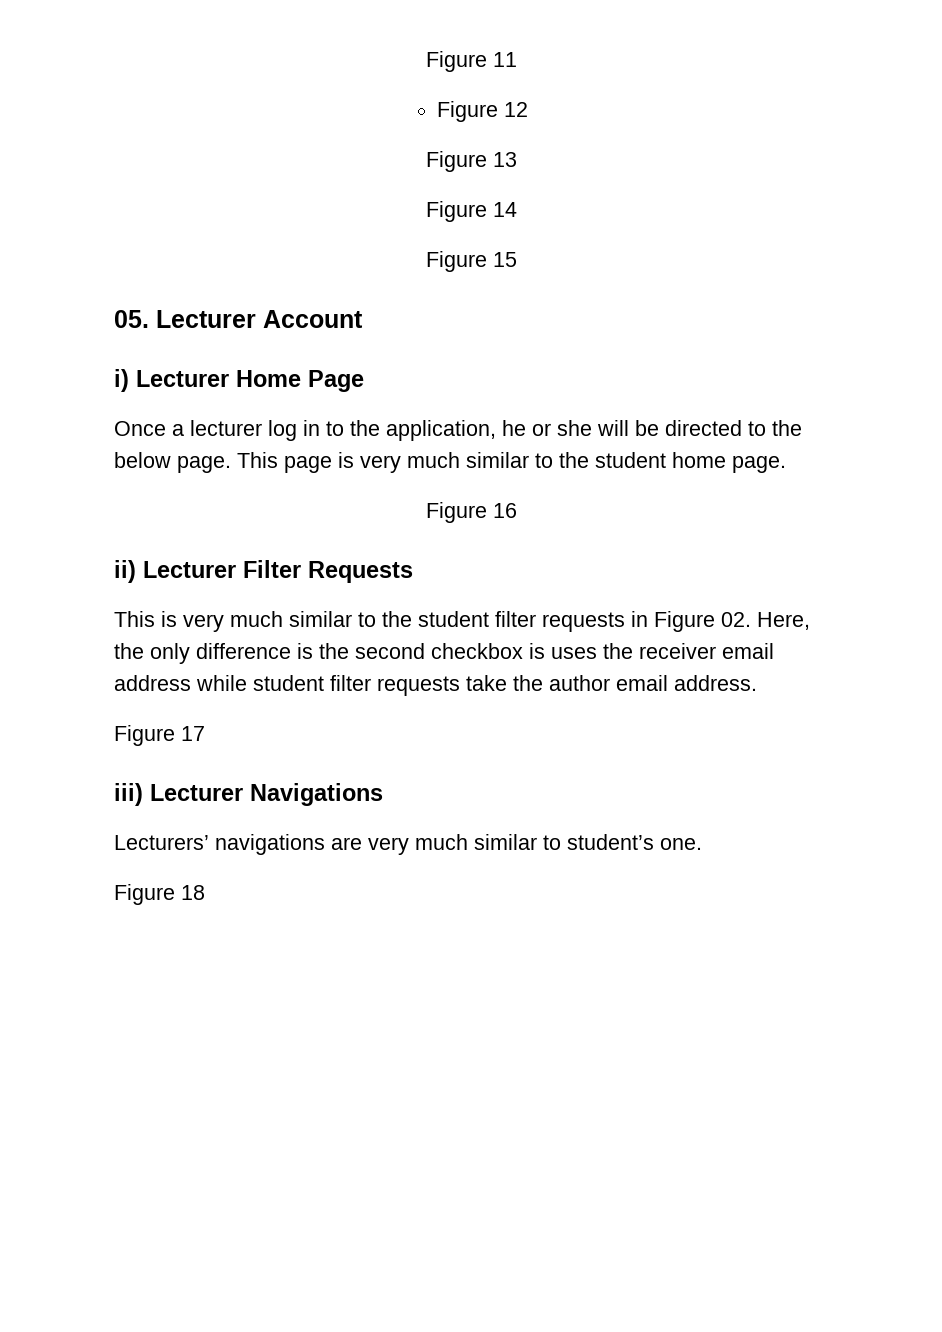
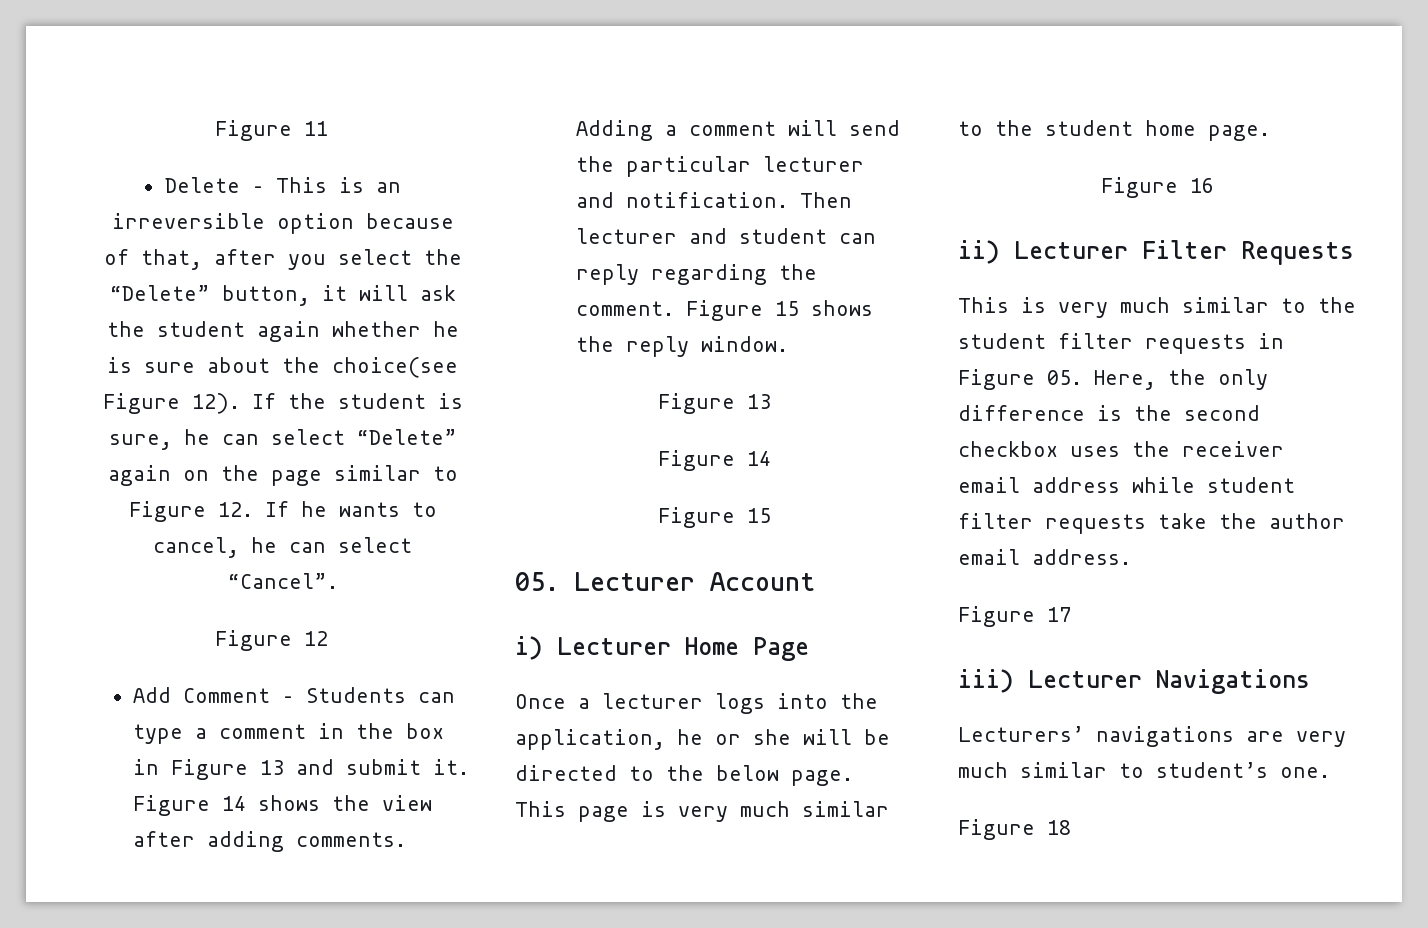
[437,101,529,122] Figure 12 -> [164,177,401,193] [111,213,454,234] [103,249,462,270] [109,285,456,306] [106,321,459,342] [107,357,459,378] [102,393,463,414] [108,429,457,450] [107,465,458,486] [128,501,437,522] [153,537,413,558] [227,573,338,589] [214,630,328,651] [133,687,456,703] [133,723,445,744] [133,759,470,780] [133,795,433,816] [133,831,407,852] [576,120,901,141] [576,156,865,177] [576,192,853,208] [576,228,877,244] [576,264,818,285] [576,300,874,321] [576,336,789,357] Delete – This is an irreversible option because of that, after you select the “Delete” button, it will ask the student again whether he is sure about the choice(see Figure 12). If the student is sure, he can select “Delete” again on the page similar to Figure 12. If he wants to cancel, he can select “Cancel”. // Figure 12 // Add Comment – Students can type a comment in the box in Figure 13 and submit it. Figure 14 shows the view after adding comments. Adding a comment will send the particular lecturer and notification. Then lecturer and student can reply regarding the comment. Figure 15 shows the reply window.
[268,420,344,441] log in to -> [715,693,828,714] logs into
[721,612,751,627] 02. -> [1047,370,1082,385] 05.
[529,643,545,659] is -> (1058, 449) none

